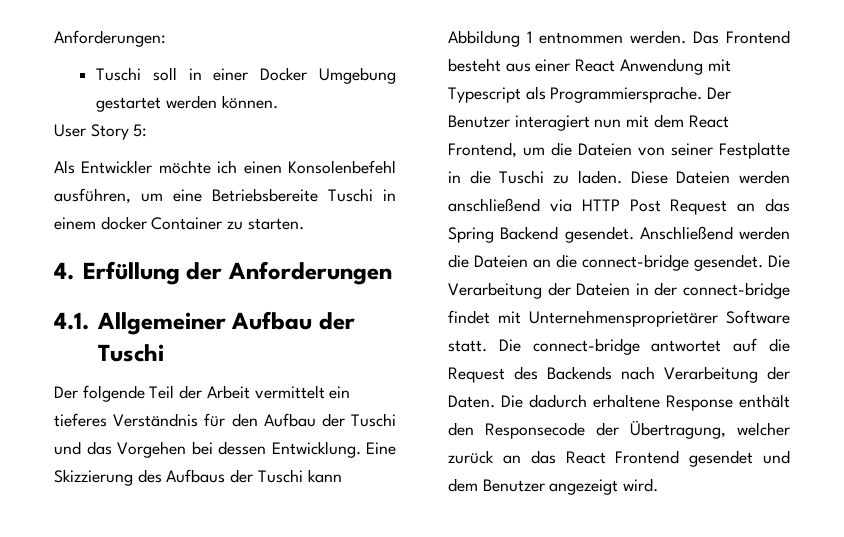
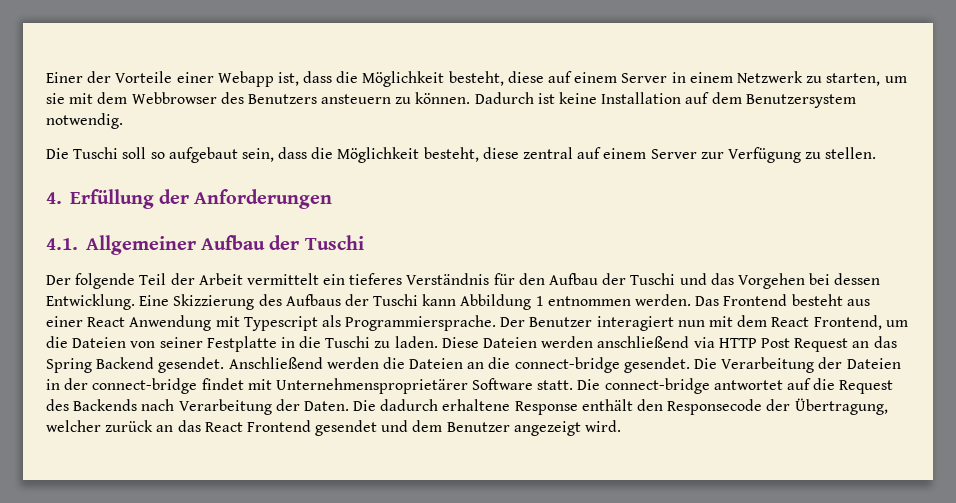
[54,30,166,47] [96,67,396,84] [96,95,278,112] [54,124,148,140] [54,160,396,174] [54,188,396,204] [54,216,304,230] Anforderungen: // Tuschi soll in einer Docker Umgebung gestartet werden können. // User Story 5: // Als Entwickler möchte ich einen Konsolenbefehl ausführen, um eine Betriebsbereite Tuschi in einem docker Container zu starten. -> [46,71,907,87] [46,92,856,108] [46,113,123,129] [46,147,877,163] Einer der Vorteile einer Webapp ist, dass die Möglichkeit besteht, diese auf einem Server in einem Netzwerk zu starten, um sie mit dem Webbrowser des Benutzers ansteuern zu können. Dadurch ist keine Installation auf dem Benutzersystem notwendig. // Die Tuschi soll so aufgebaut sein, dass die Möglichkeit besteht, diese zentral auf einem Server zur Verfügung zu stellen.

